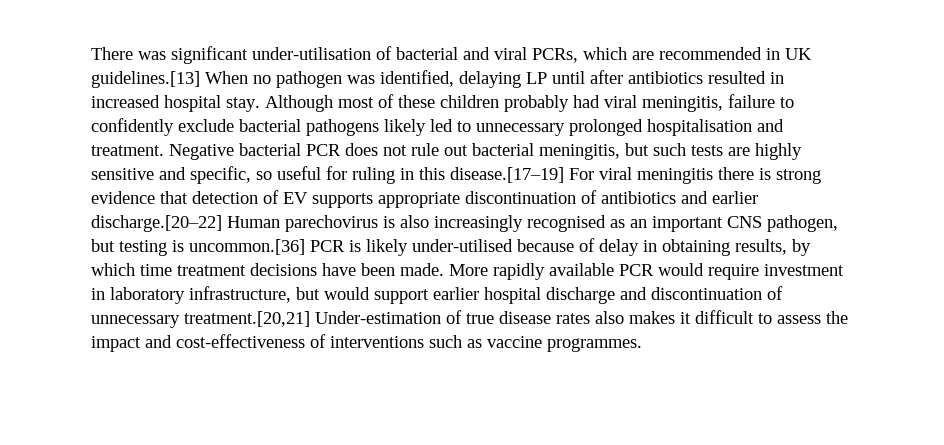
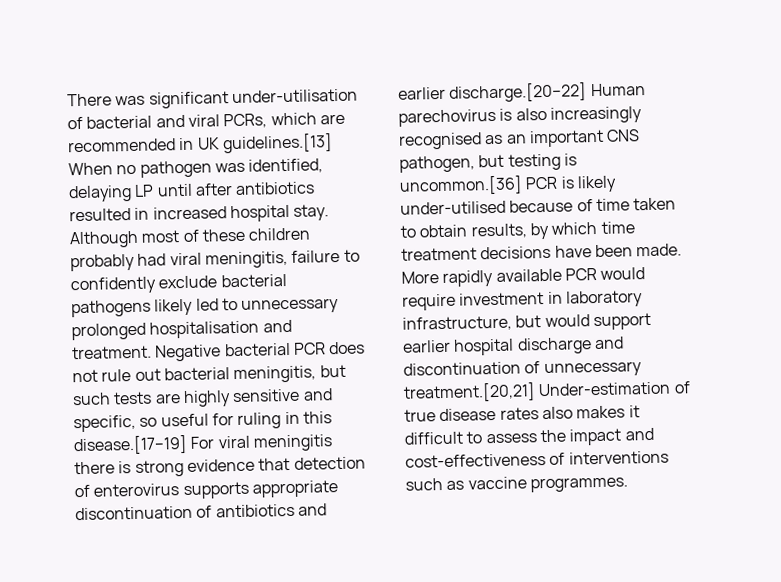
[283,192,308,204] EV -> [93,483,180,497] enterovirus
[599,239,730,256] delay in obtaining -> [595,197,677,212] [400,224,468,238] time taken to obtain

